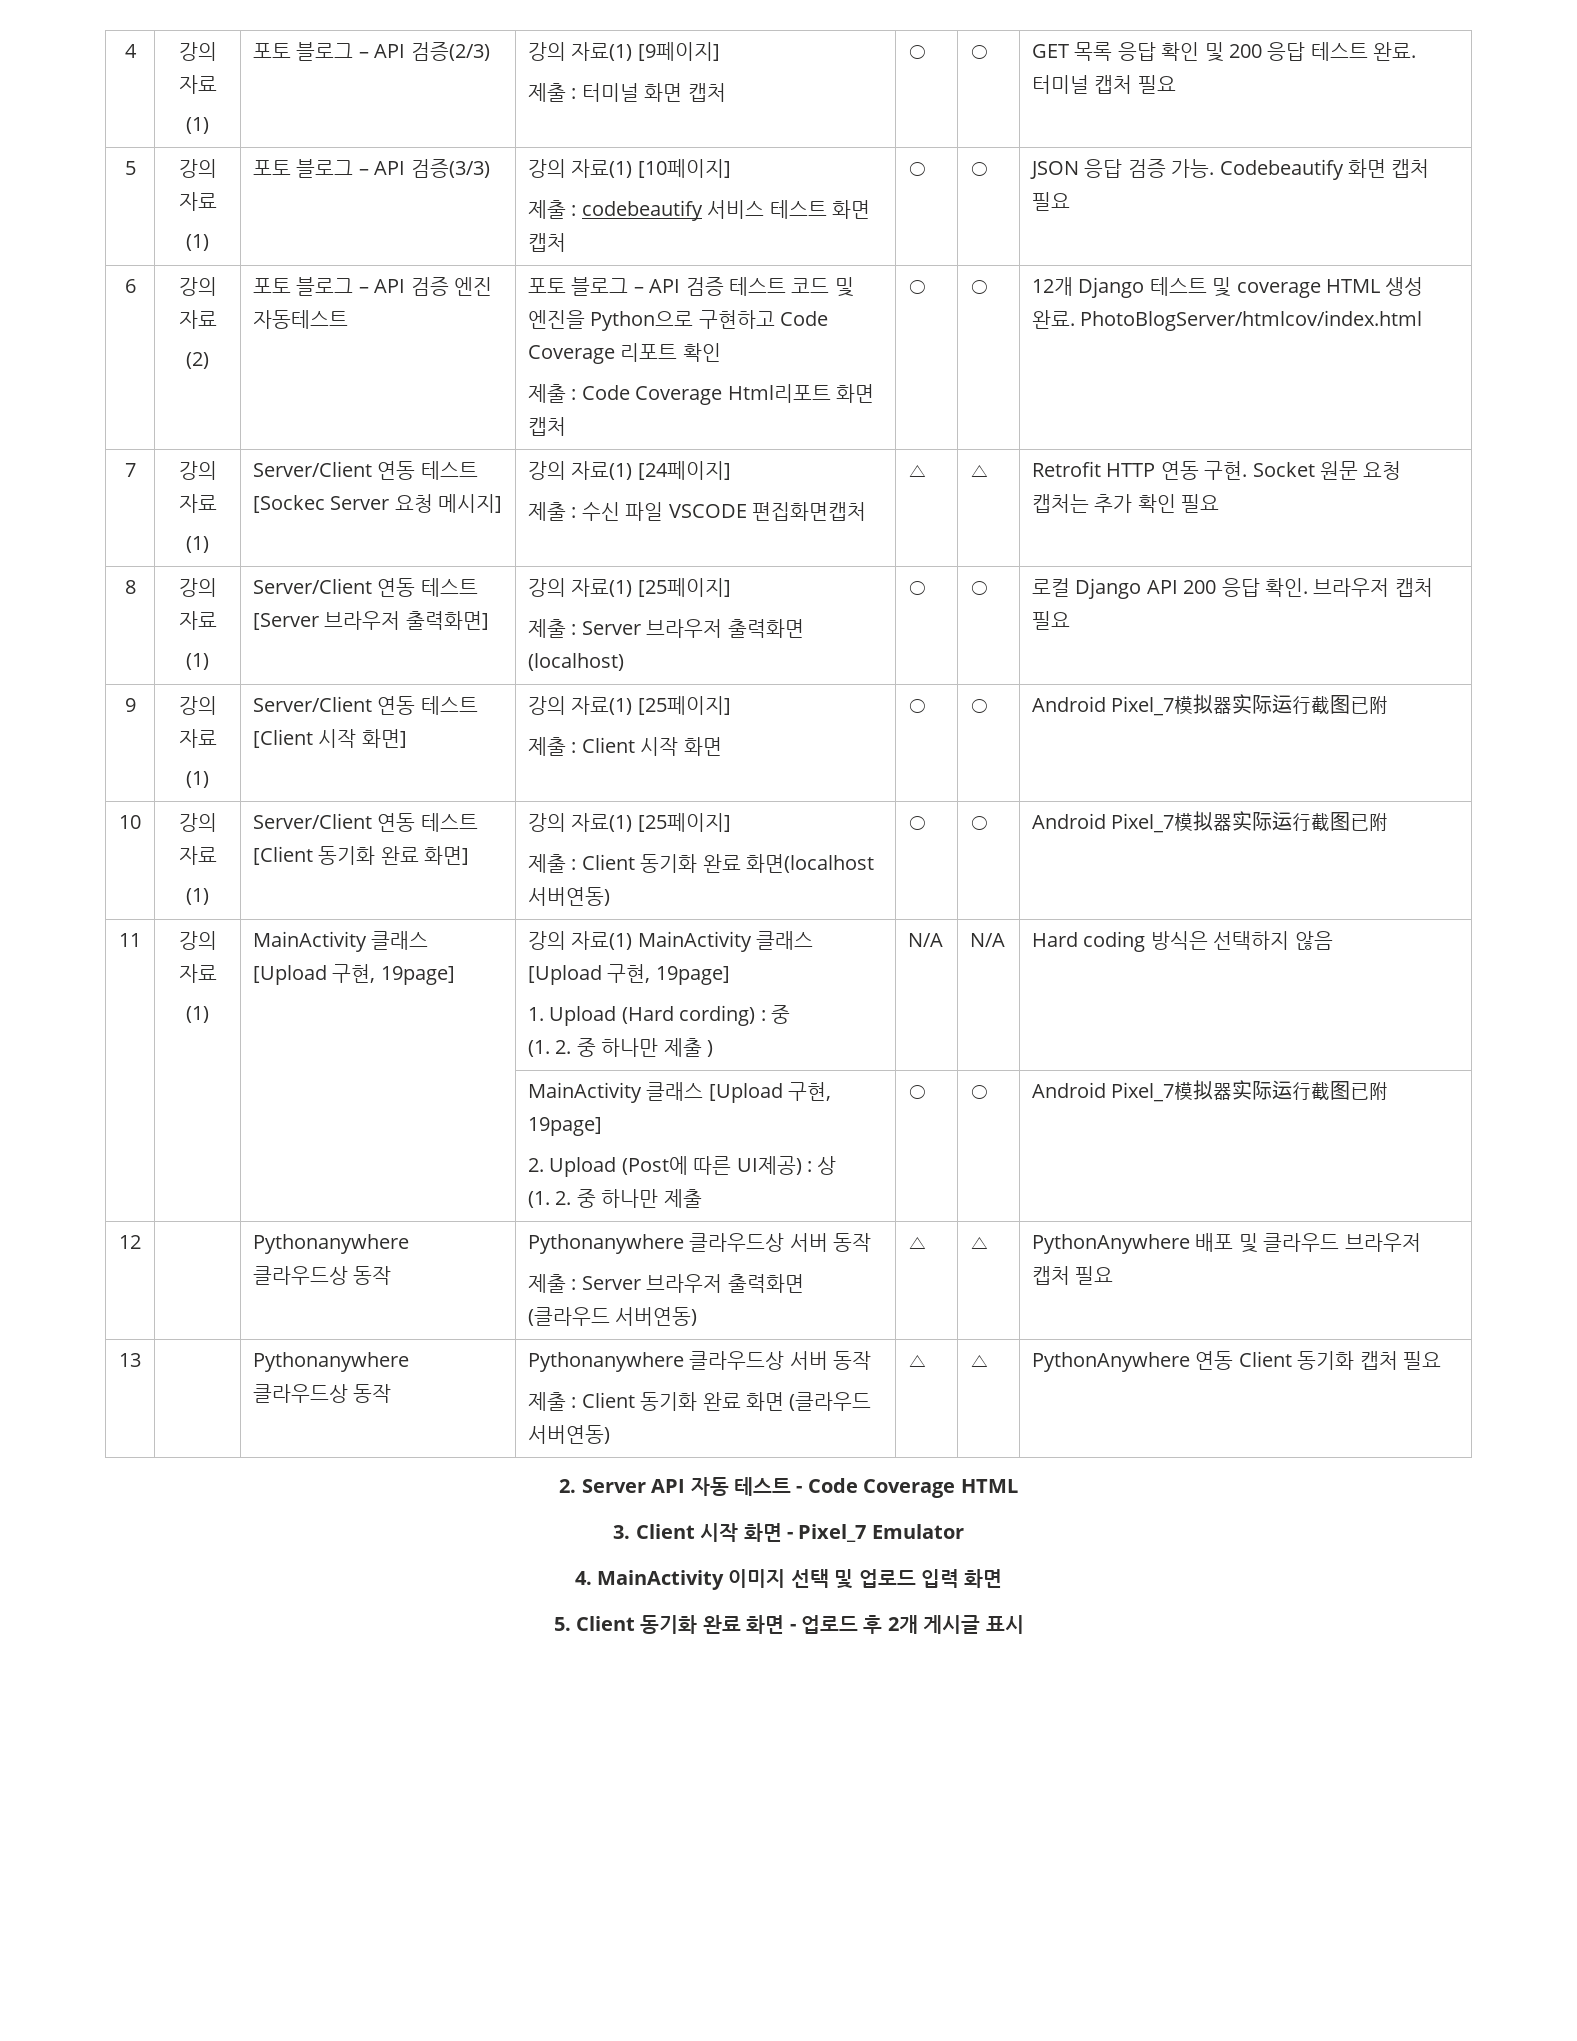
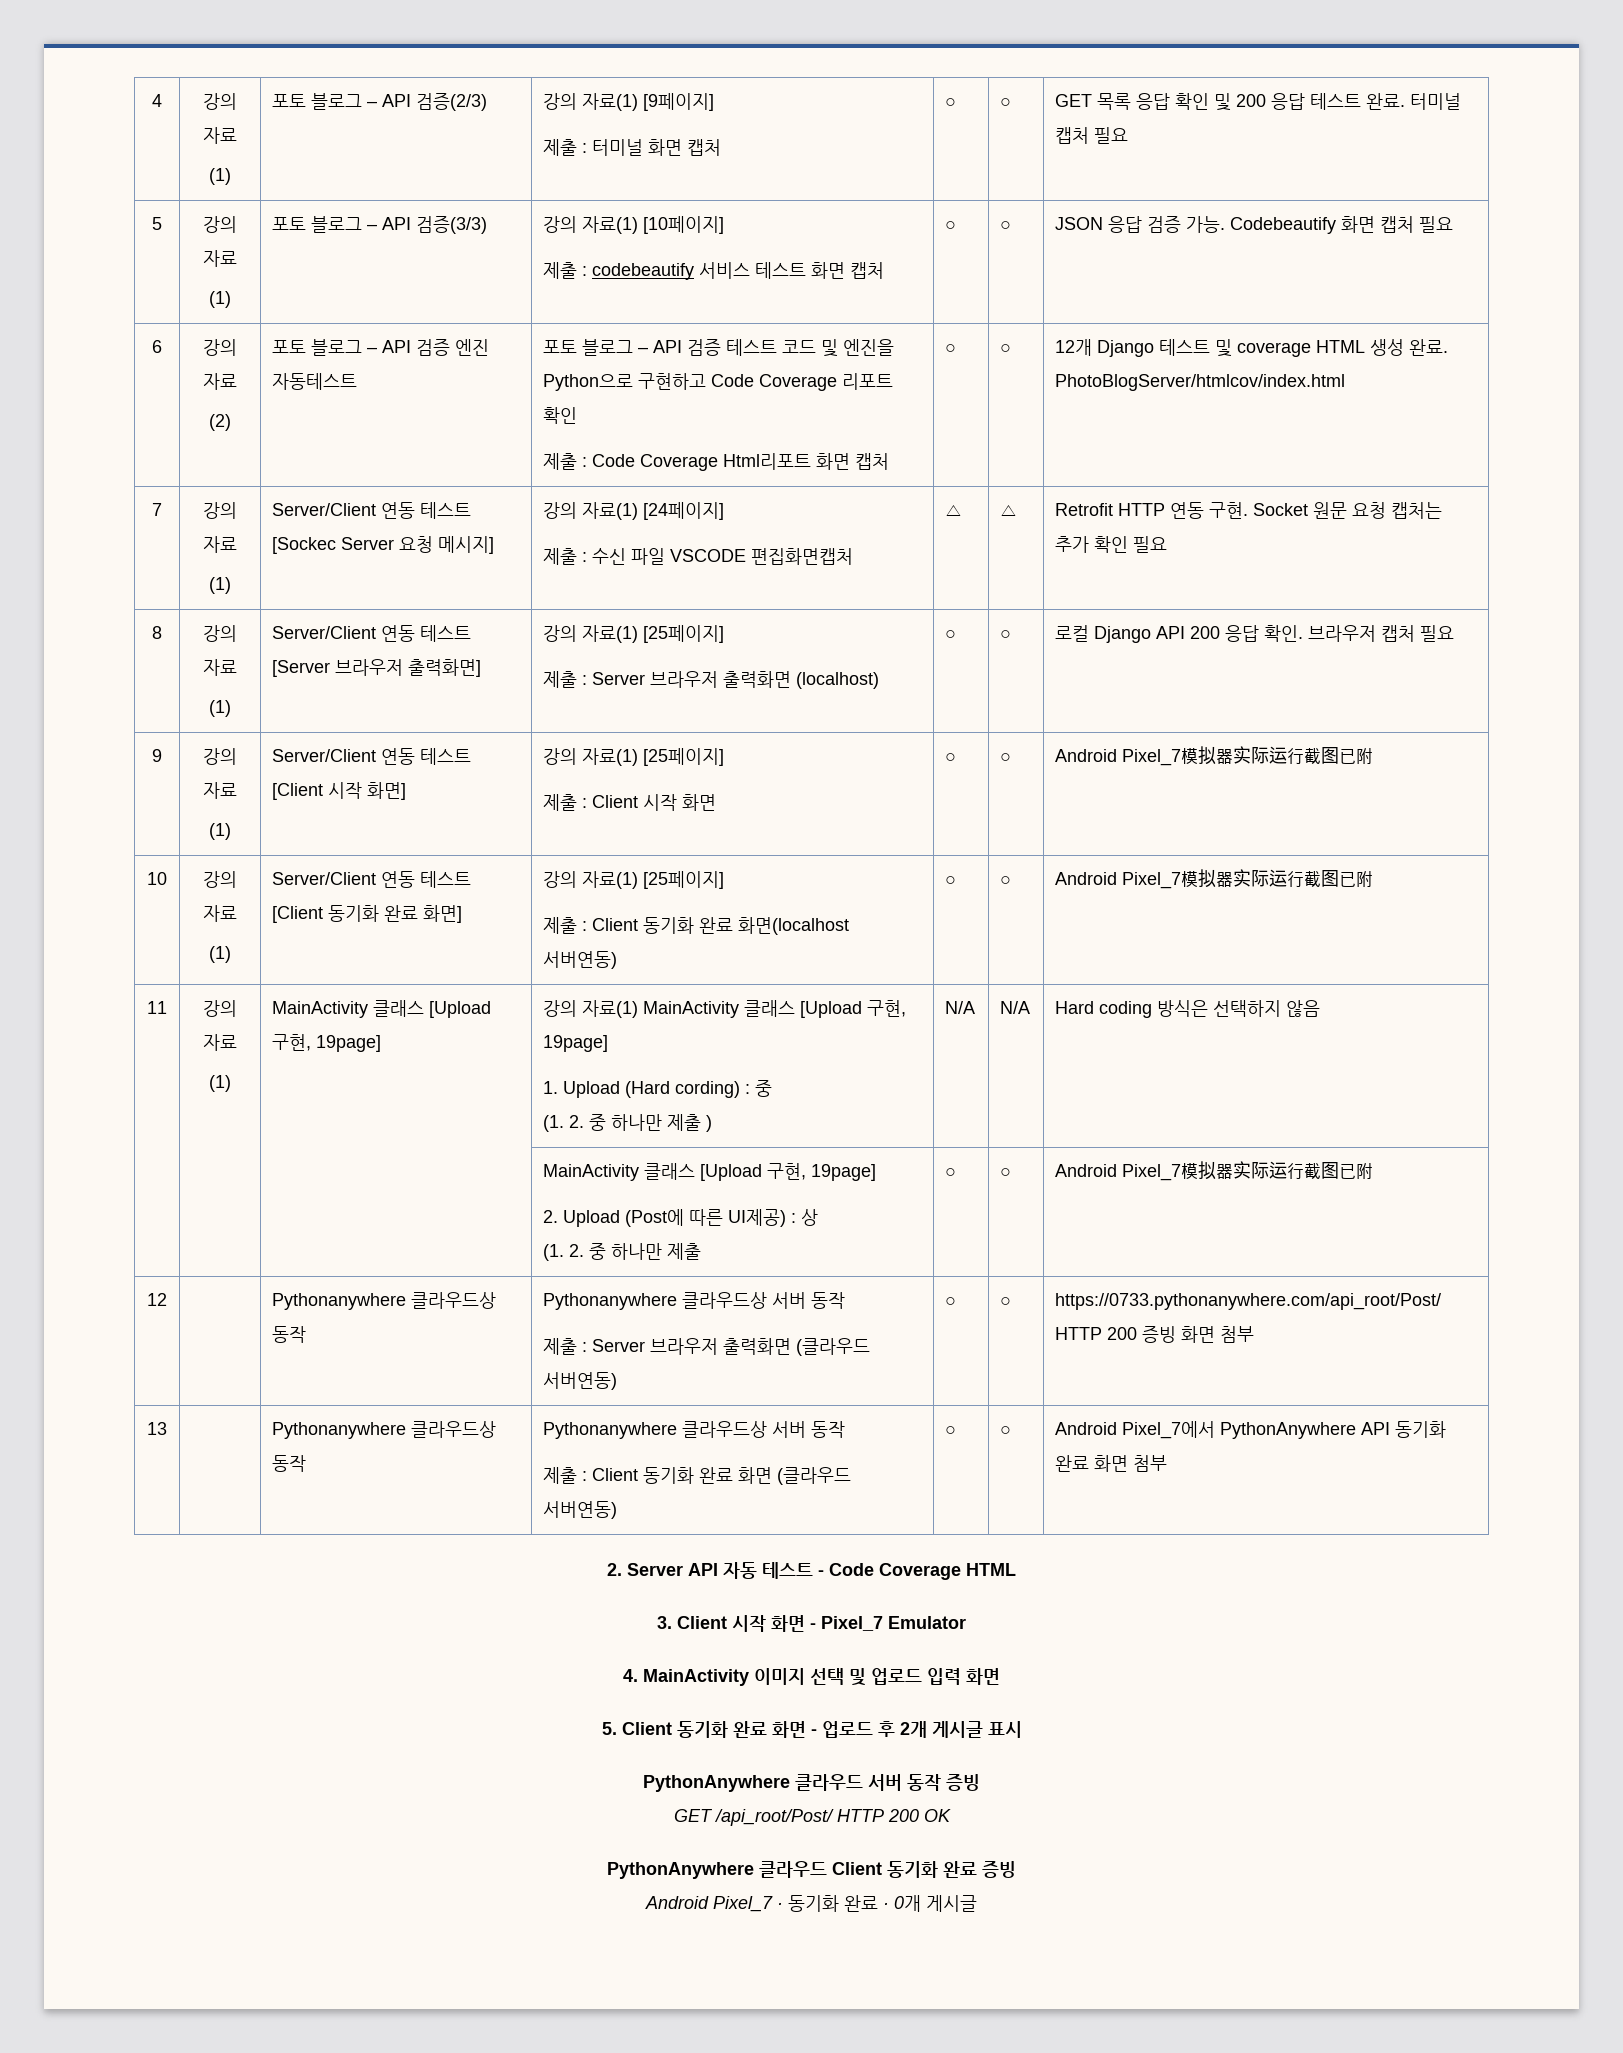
[908,1237,928,1249] [970,1237,990,1249] [1032,1233,1421,1254] [1032,1266,1114,1285] △ | △ | PythonAnywhere 배포 및 클라우드 브라우저 캡처 필요 -> [945,1297,957,1306] [1000,1297,1012,1306] [1055,1293,1442,1310] [1055,1326,1255,1343] ○ | ○ | https://0733.pythonanywhere.com/api_root/Post/ HTTP 200 증빙 화면 첨부
[908,1355,928,1367] [970,1355,990,1367] [1032,1351,1442,1372] △ | △ | PythonAnywhere 연동 Client 동기화 캡처 필요 -> [945,1426,957,1435] [1000,1426,1012,1435] [1055,1421,1447,1439] [1055,1455,1168,1472] ○ | ○ | Android Pixel_7에서 PythonAnywhere API 동기화 완료 화면 첨부
(1024, 1624) none -> [643,1774,980,1792] [673,1809,951,1826] [607,1861,1016,1879] [645,1895,977,1912] // PythonAnywhere 클라우드 서버 동작 증빙 // GET /api_root/Post/ HTTP 200 OK // PythonAnywhere 클라우드 Client 동기화 완료 증빙 // Android Pixel_7 · 동기화 완료 · 0개 게시글

